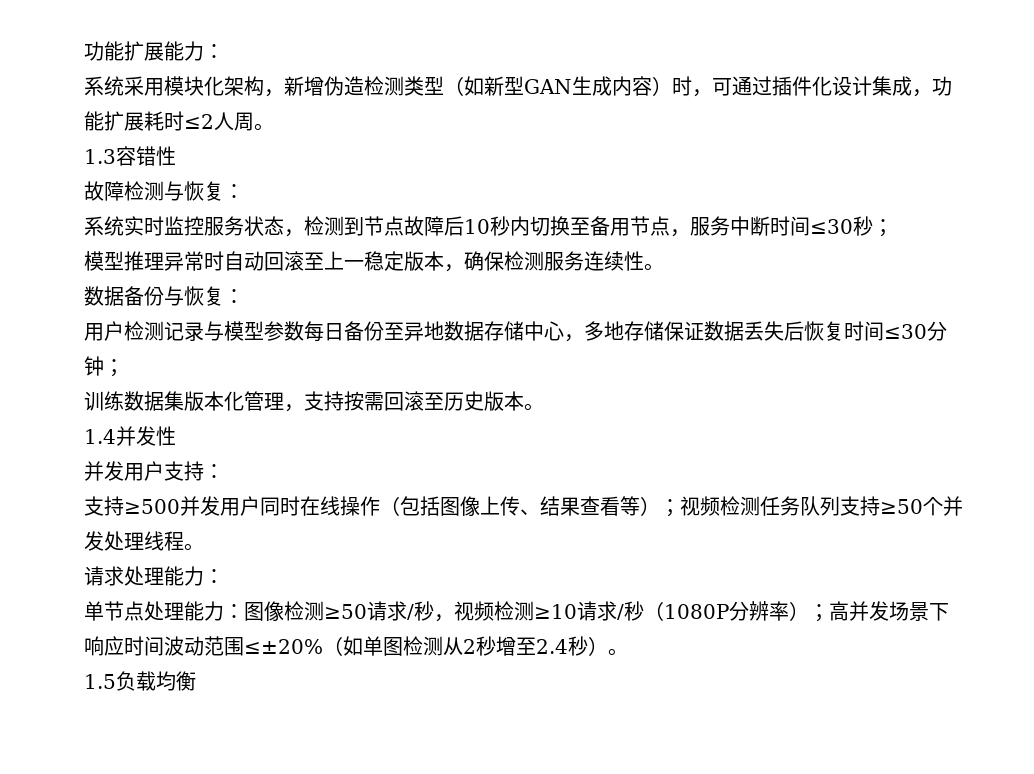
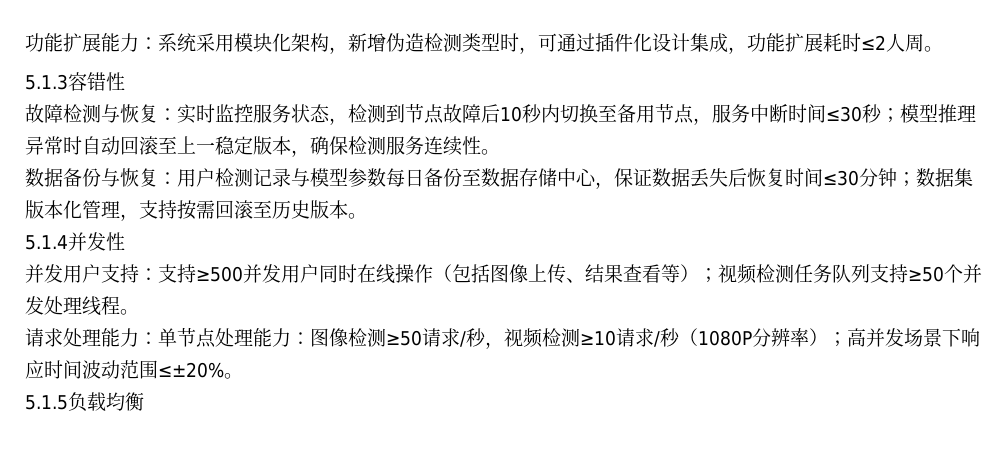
(224, 51) // -> (158, 43) none
[444,76,672,96] （如新型GAN生成内容） -> (500, 42) none
[84,149,116,164] 1.3 -> [25,74,68,90] 5.1.3
[84,216,124,236] // 系统 -> (177, 114) none
(893, 228) // -> (900, 115) none
(244, 296) // -> (177, 178) none
[404,321,444,341] 异地 -> (481, 177) none
[584,321,664,341] 多地存储 -> (614, 185) none
[84,391,124,411] // 训练 -> (916, 179) none
[84,429,116,444] 1.4 -> [25,235,68,250] 5.1.4
(224, 471) // -> (158, 274) none
(224, 576) // -> (158, 338) none
[323,636,628,656] [84,674,116,689] （如单图检测从2秒增至2.4秒）。 // 1.5 -> [224,373,243,379] [25,395,68,410] 。 // 5.1.5

